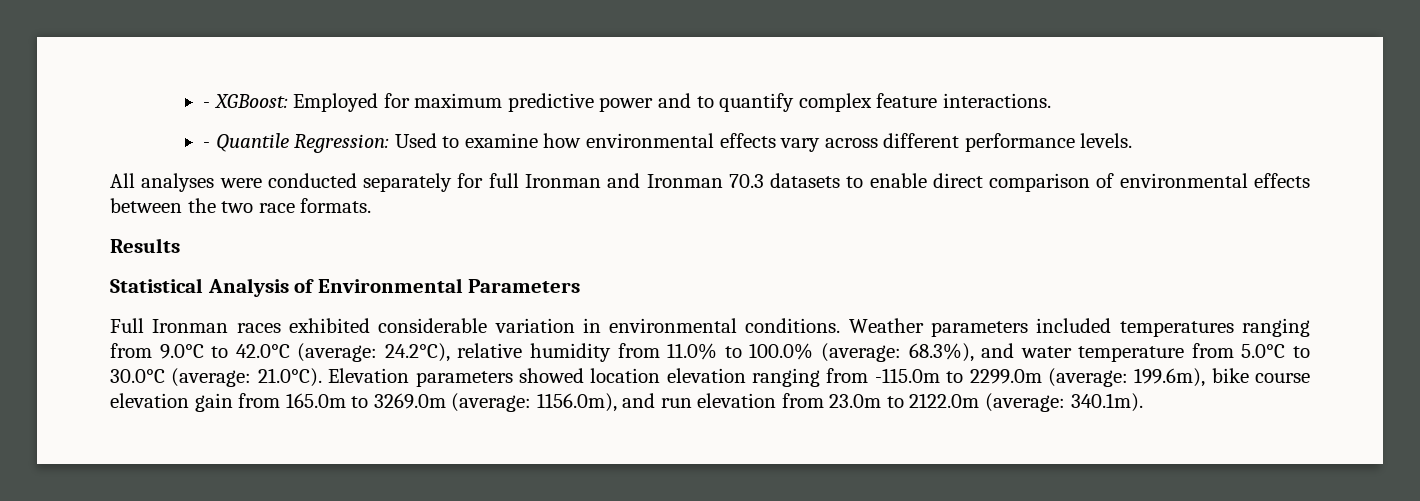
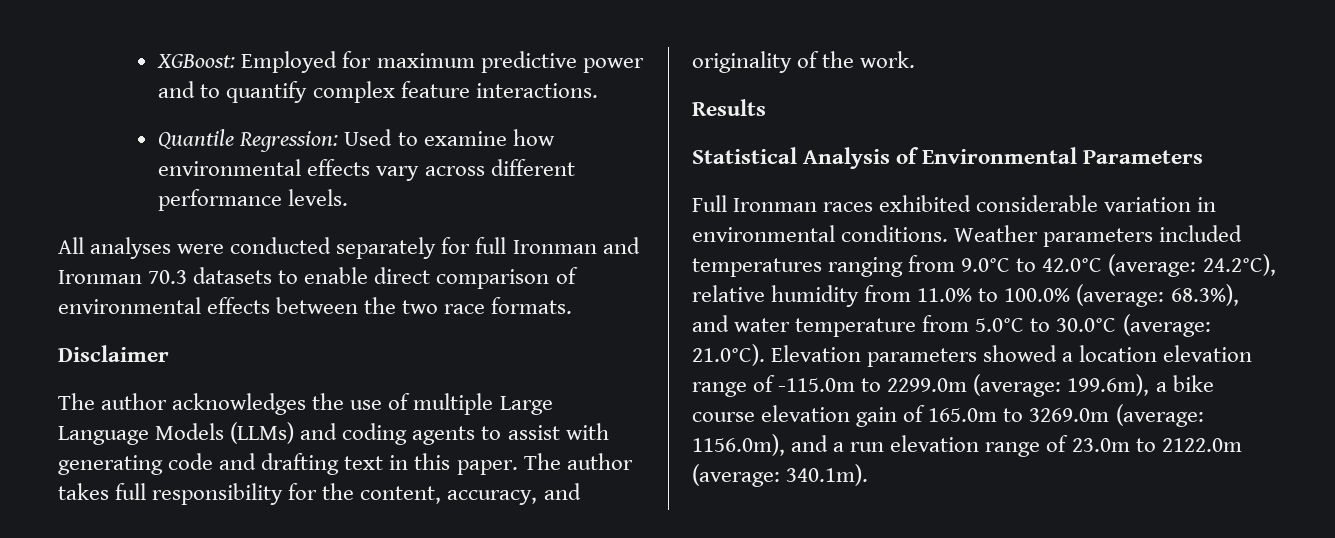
[203,102,211,108] - -> (157, 61) none
[203,142,211,148] - -> (598, 90) none
(372, 205) none -> [58,345,169,362] [58,393,553,415] [58,422,609,445] [58,453,633,475] [58,483,581,505] [692,51,916,73] // Disclaimer // The author acknowledges the use of multiple Large Language Models (LLMs) and coding agents to assist with generating code and drafting text in this paper. The author takes full responsibility for the content, accuracy, and originality of the work.
(584, 375) none -> [1062,352,1074,362] a
[752,368,869,387] ranging from -> [692,375,776,397] range of
(1206, 377) none -> [1155,382,1167,392] a
[238,393,281,408] from -> [903,405,926,422] of
(656, 400) none -> [833,442,845,452] a
[781,393,824,408] from -> [985,435,1069,457] range of

